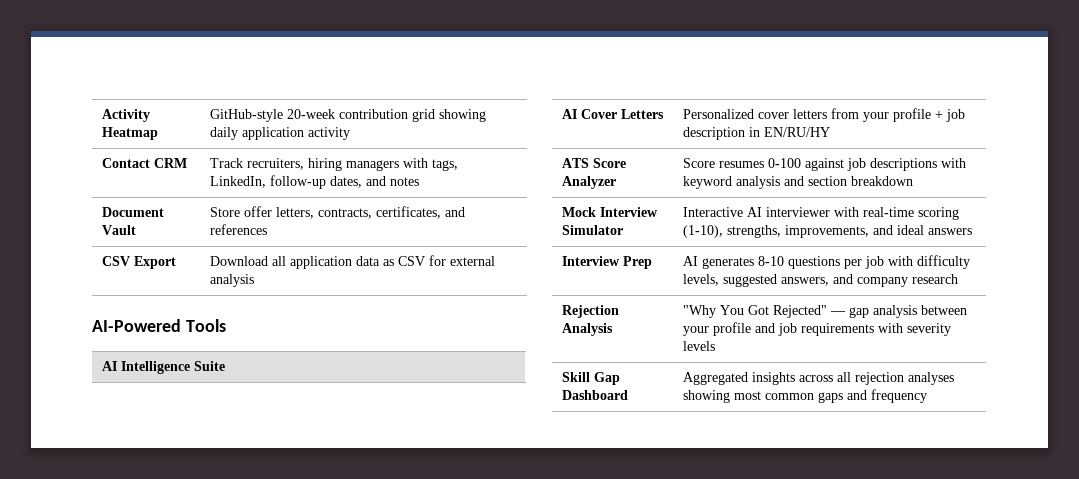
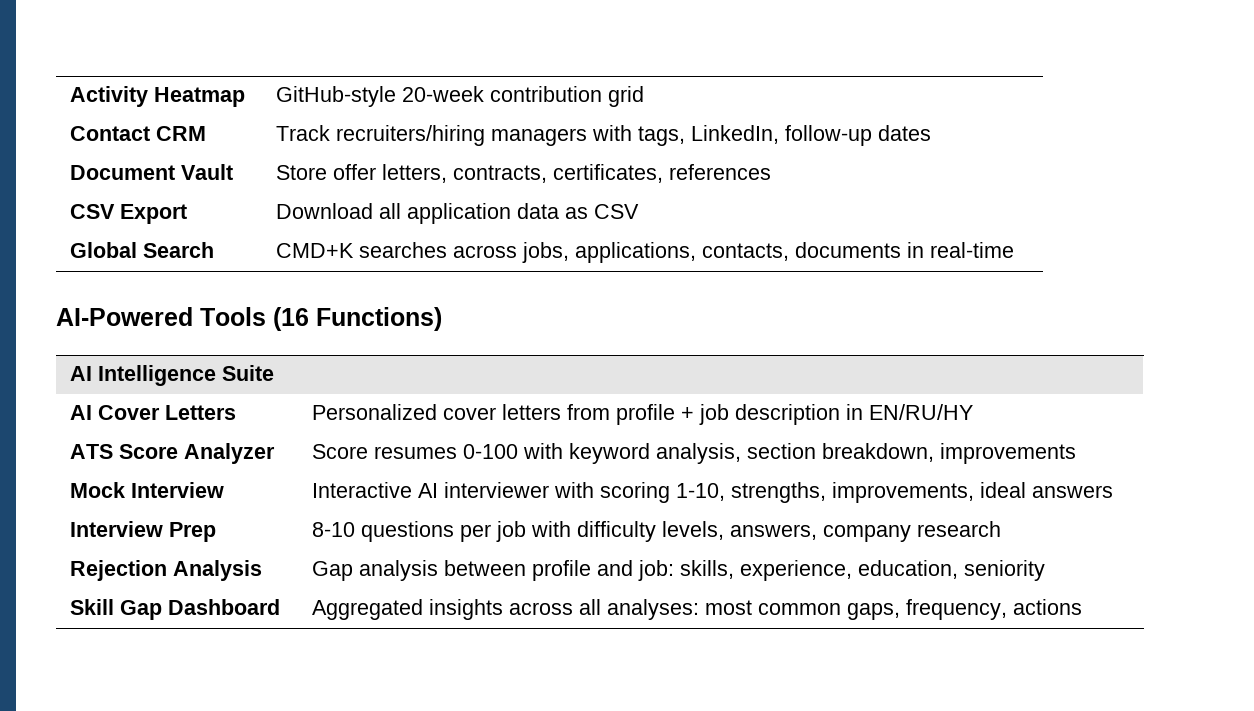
[438,109,486,122] [209,127,350,140] showing daily application activity -> (645, 96) none
[246,158,342,171] recruiters, hiring -> [336,125,486,146] recruiters/hiring
[329,176,419,188] dates, and notes -> [878,125,932,141] dates
[444,207,465,217] and -> (664, 173) none
[428,255,495,266] [209,274,254,287] for external analysis -> [70,242,215,258] [276,242,1015,263] // Global Search | CMD+K searches across jobs, applications, contacts, documents in real-time
(226, 325) none -> [273,307,442,331] (16 Functions)
[862,112,889,122] your -> (611, 412) none
[804,158,966,171] [682,176,913,189] against job descriptions with keyword analysis and section breakdown -> [523,443,1077,464] with keyword analysis, section breakdown, improvements
[561,225,623,235] Simulator -> (225, 490) none
[862,207,959,220] [682,225,723,238] real-time scoring (1-10), -> [600,482,726,503] scoring 1-10,
[872,225,893,235] and -> (975, 492) none
[682,256,754,269] AI generates -> (217, 532) none
[722,274,853,287] suggested answers, and -> [730,524,818,540] answers,
[682,305,869,318] "Why You Got Rejected" — gap -> [312,561,354,581] Gap
[682,326,709,336] your -> (527, 568) none
[777,323,951,336] [682,341,715,351] job requirements with severity levels -> [638,560,1046,581] job: skills, experience, education, seniority
[854,372,954,385] [682,389,927,403] rejection analyses showing most common gaps and frequency -> [607,599,1083,620] analyses: most common gaps, frequency, actions

